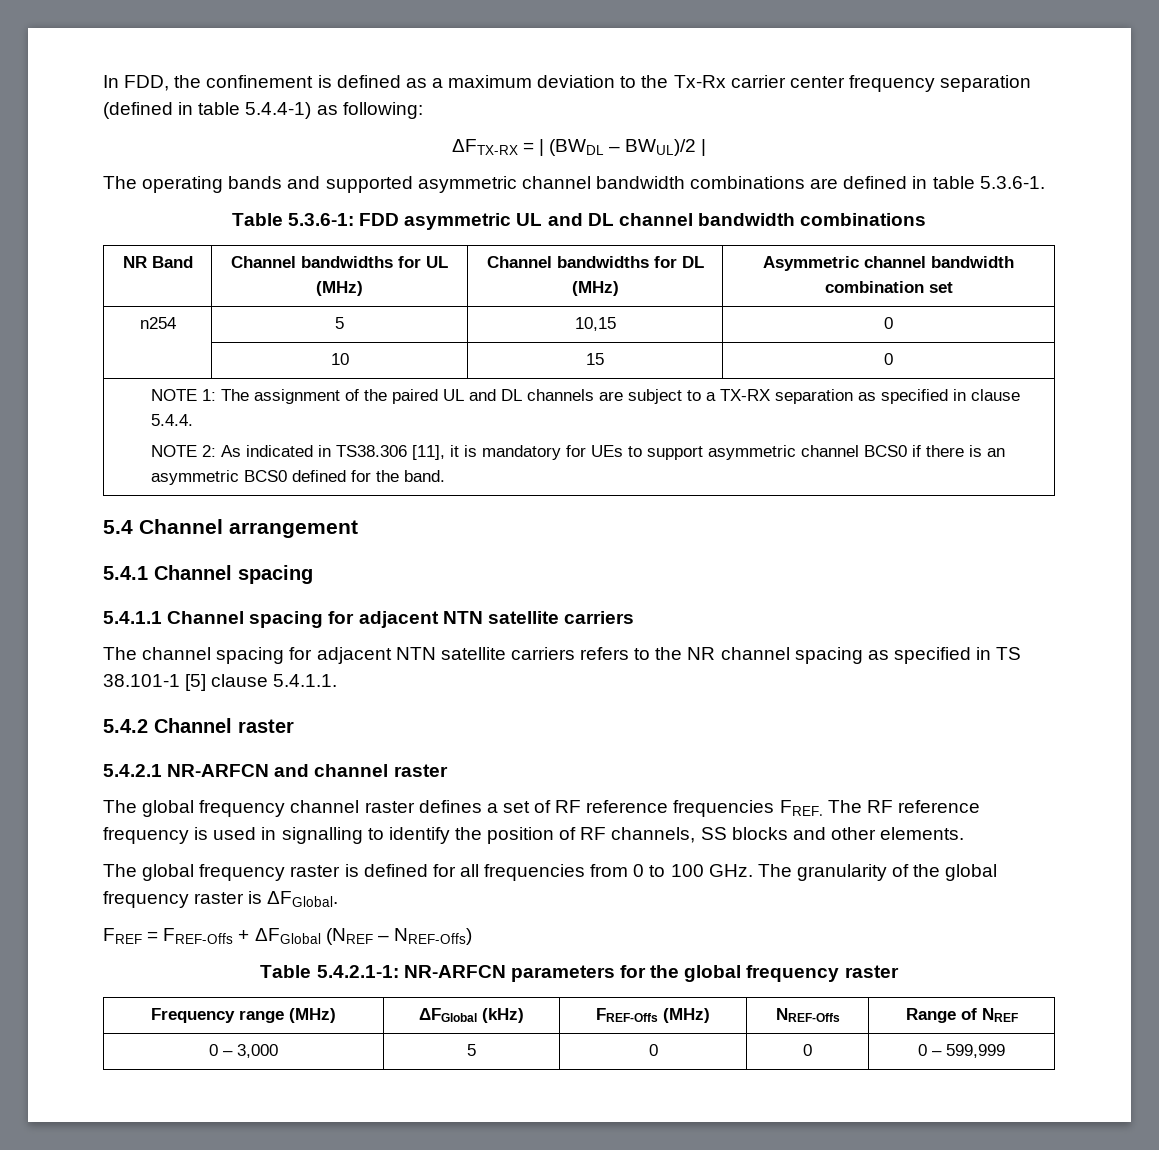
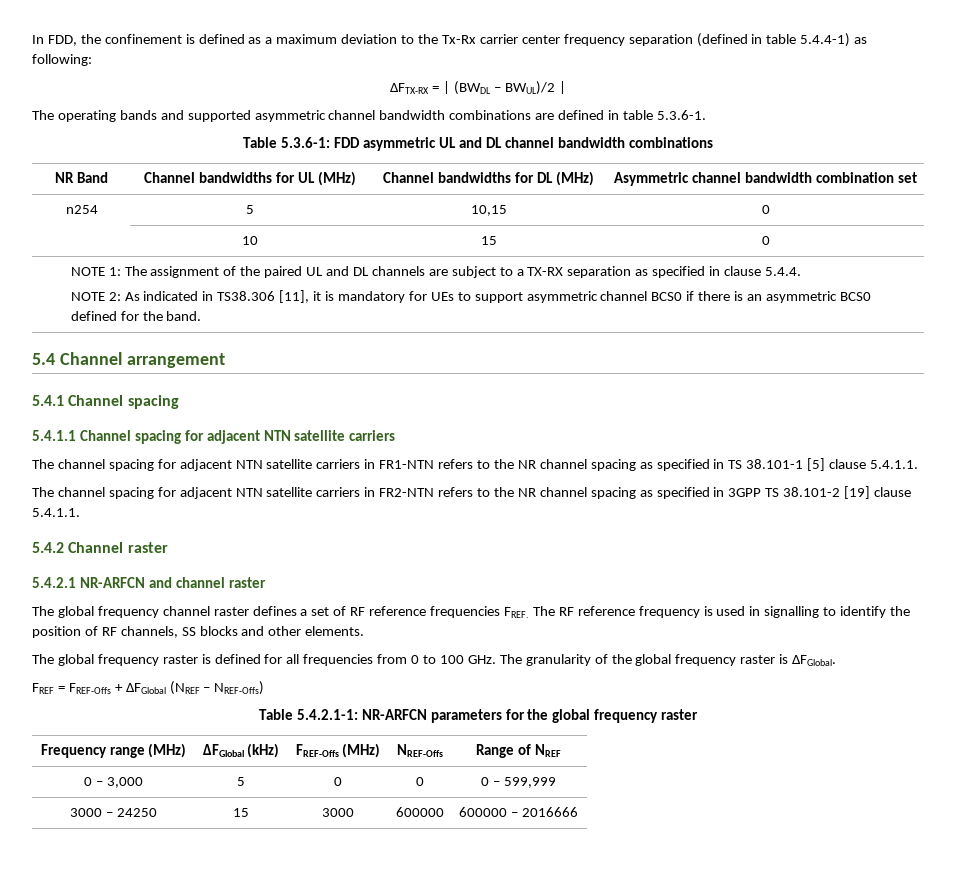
(575, 653) none -> [364,459,435,469] in FR1-NTN
(338, 680) none -> [32,486,912,499] [32,508,80,517] // The channel spacing for adjacent NTN satellite carriers in FR2-NTN refers to the NR channel spacing as specified in 3GPP TS 38.101-2 [19] clause 5.4.1.1.
(1005, 1051) none -> [70,808,157,817] [233,808,249,817] [322,808,354,817] [395,807,444,817] [459,807,578,817] // 3000 – 24250 | 15 | 3000 | 600000 | 600000 – 2016666

